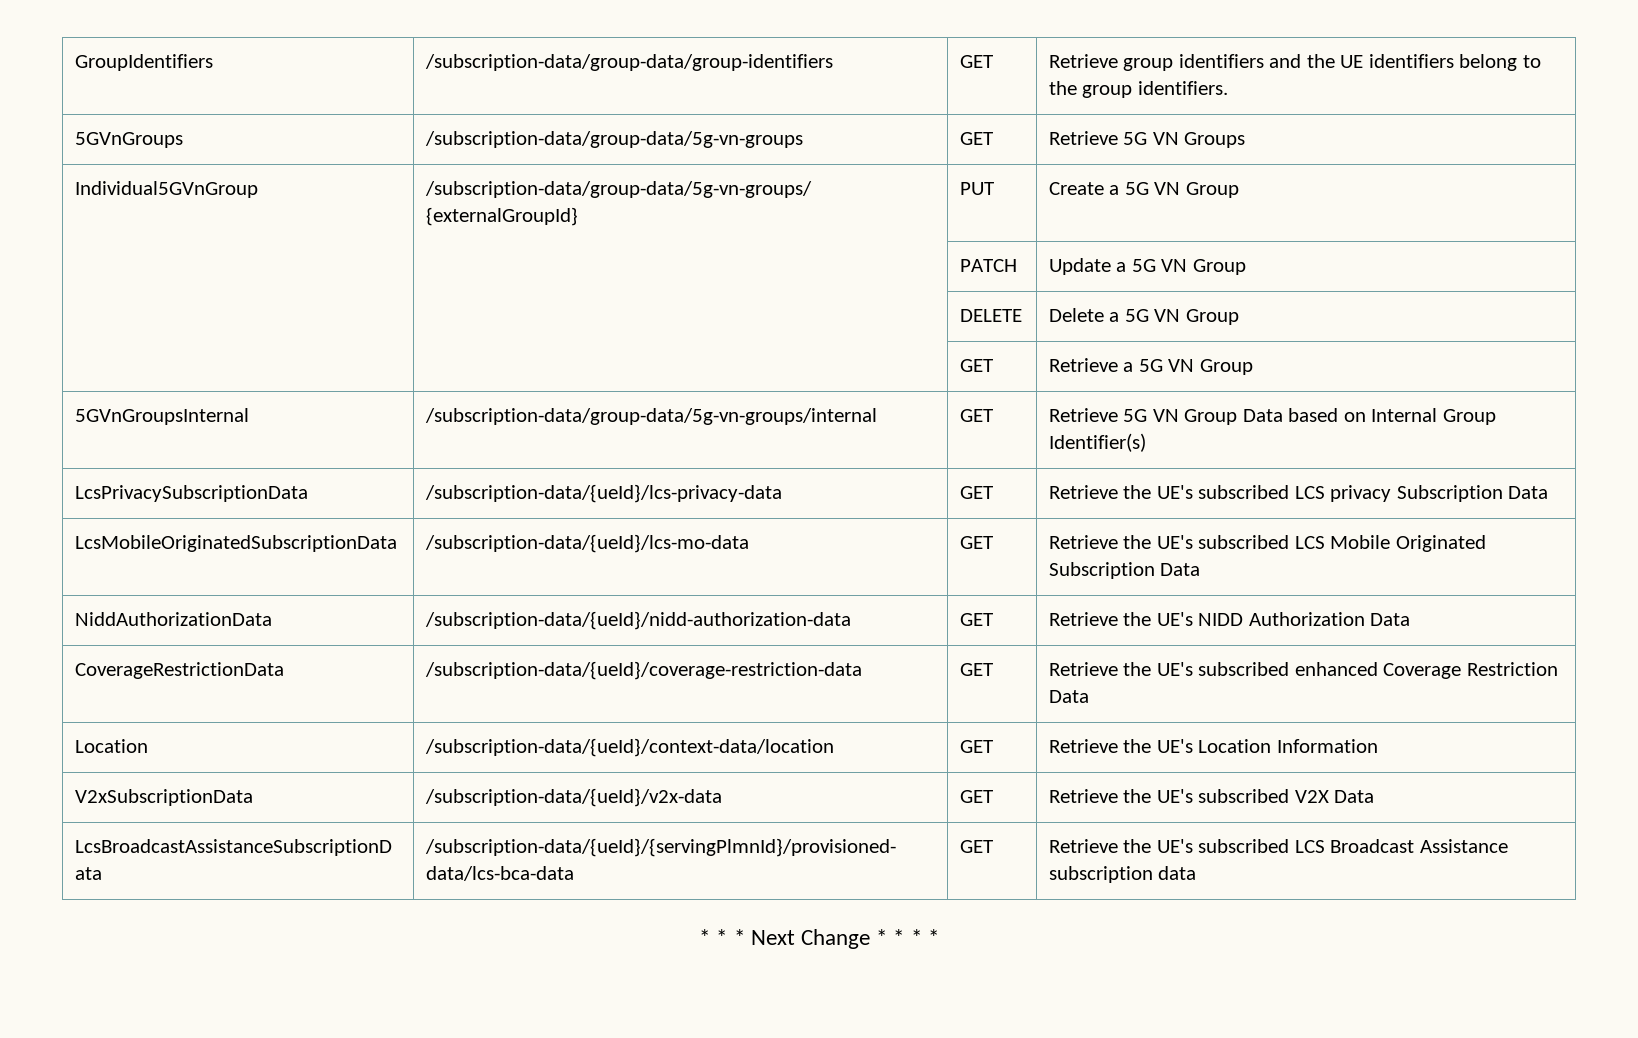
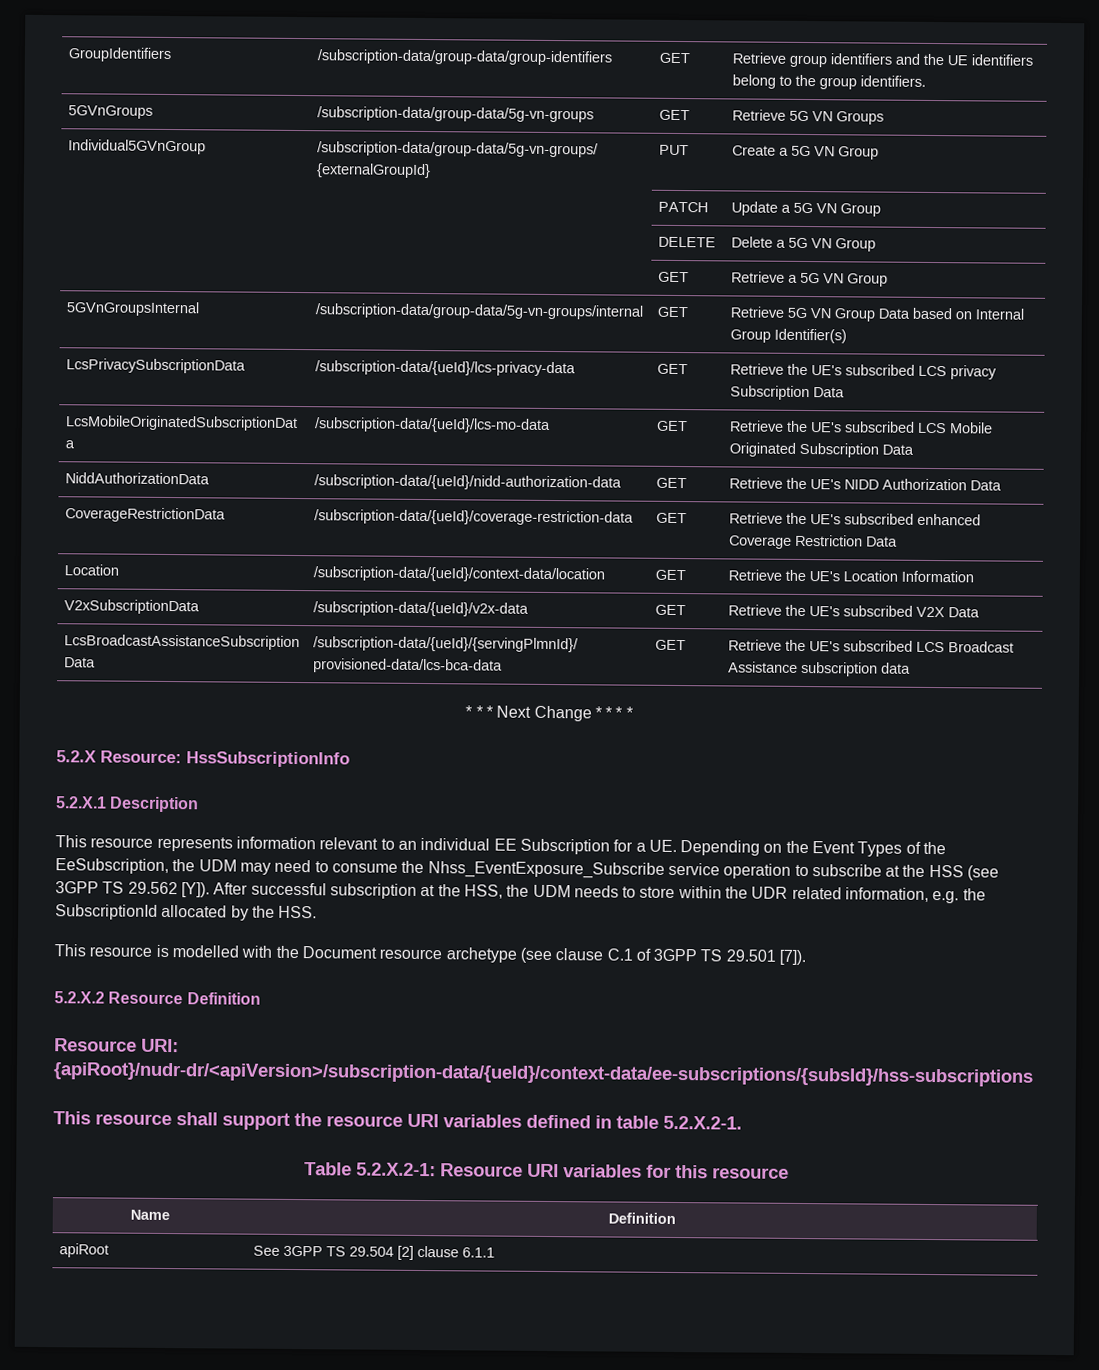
(939, 937) none -> [56,750,350,768] [56,796,200,813] [55,835,947,857] [55,858,1000,881] [55,881,986,904] [55,904,318,921] [54,944,807,966] [54,991,261,1005] [54,1038,179,1053] [53,1062,1033,1087] [53,1111,742,1130] [303,1162,789,1179] [130,1209,170,1221] [607,1212,676,1225] [59,1243,110,1258] [253,1245,496,1260] // 5.2.X Resource: HssSubscriptionInfo // 5.2.X.1 Description // This resource represents information relevant to an individual EE Subscription for a UE. Depending on the Event Types of the EeSubscription, the UDM may need to consume the Nhss_EventExposure_Subscribe service operation to subscribe at the HSS (see 3GPP TS 29.562 [Y]). After successful subscription at the HSS, the UDM needs to store within the UDR related information, e.g. the SubscriptionId allocated by the HSS. // This resource is modelled with the Document resource archetype (see clause C.1 of 3GPP TS 29.501 [7]). // 5.2.X.2 Resource Definition // Resource URI: {apiRoot}/nudr-dr/<apiVersion>/subscription-data/{ueId}/context-data/ee-subscriptions/{subsId}/hss-subscriptions // This resource shall support the resource URI variables defined in table 5.2.X.2-1. // Table 5.2.X.2-1: Resource URI variables for this resource // Name | Definition // apiRoot | See 3GPP TS 29.504 [2] clause 6.1.1

